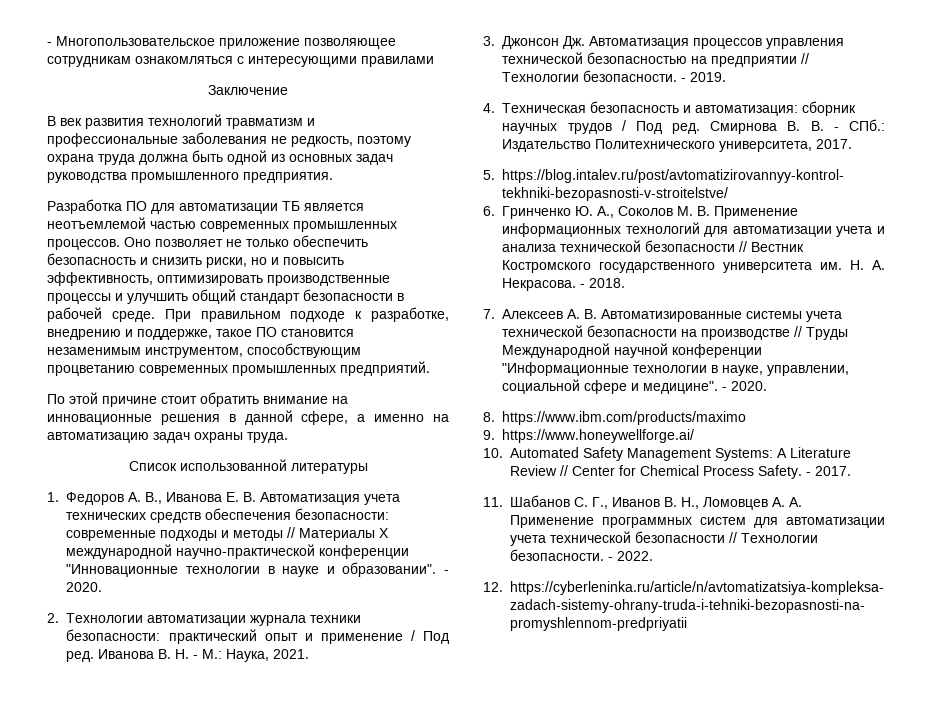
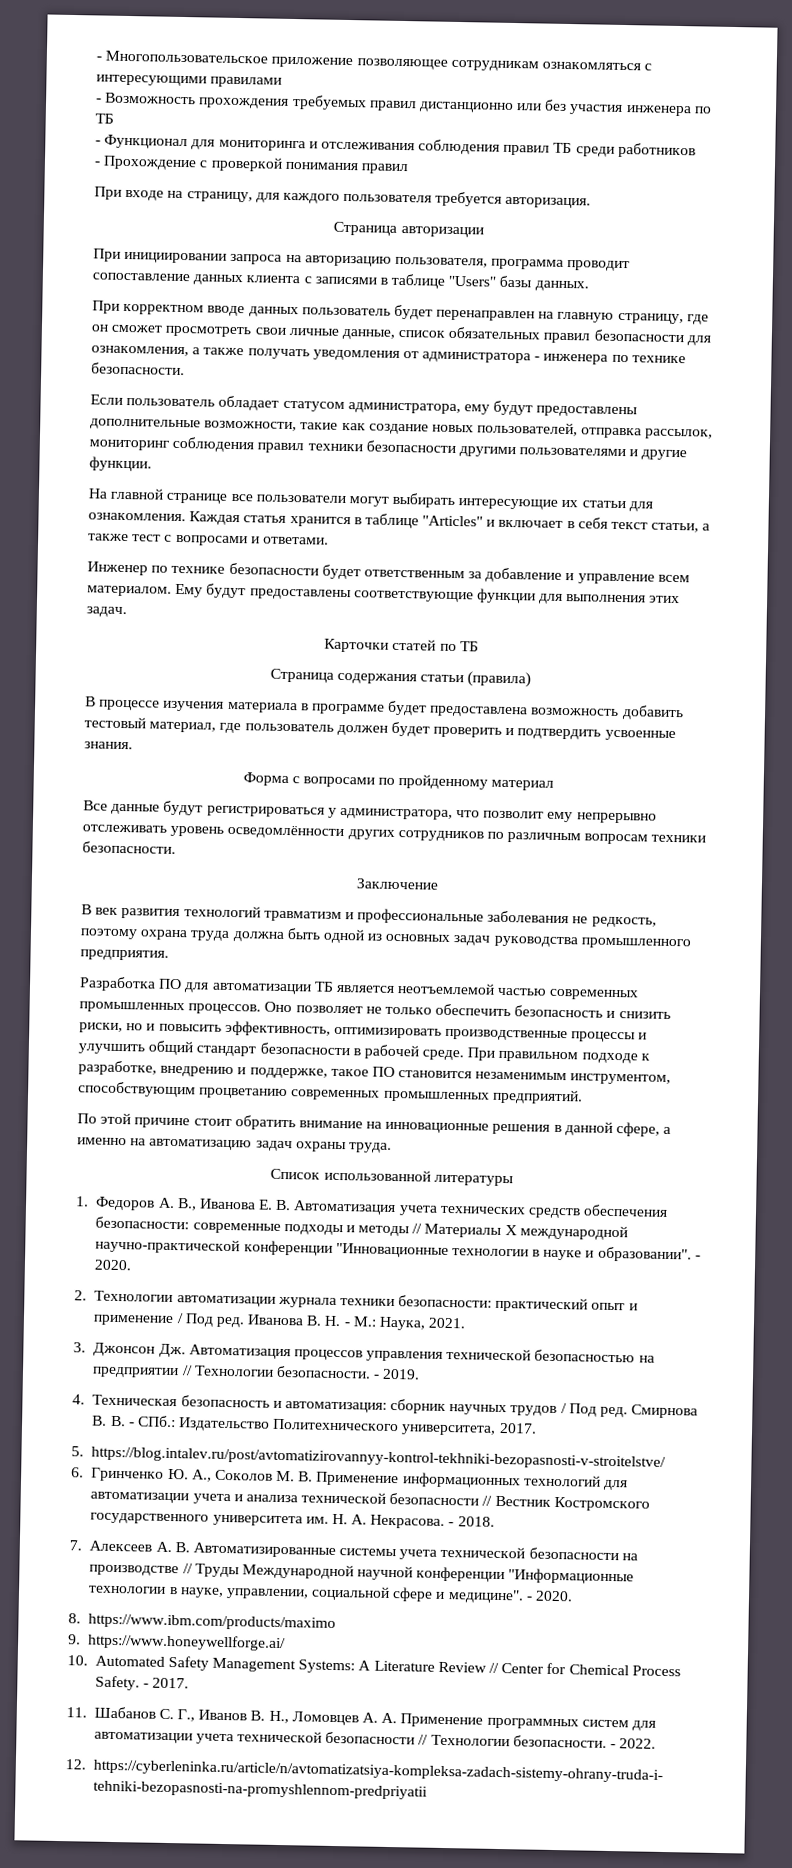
(434, 61) none -> [96,92,712,117] [95,113,114,124] [95,134,696,159] [94,155,408,175] [94,186,592,209] [333,221,484,238] [93,248,631,272] [92,272,589,292] [92,300,709,325] [91,324,711,346] [91,345,686,365] [91,362,185,376] [90,394,639,418] [90,418,714,440] [89,436,688,461] [89,456,152,472] [88,487,653,512] [88,511,711,533] [88,533,329,547] [87,561,690,585] [87,583,681,604] [86,606,127,618] [324,638,479,653] [269,668,532,688] [85,696,684,721] [84,716,676,742] [84,741,133,750] [242,772,555,791] [83,800,657,824] [82,824,707,845] [82,841,176,854] // - Возможность прохождения требуемых правил дистанционно или без участия инженера по ТБ // - Функционал для мониторинга и отслеживания соблюдения правил ТБ среди работников // - Прохождение с проверкой понимания правил // При входе на страницу, для каждого пользователя требуется авторизация. // Страница авторизации // При инициировании запроса на авторизацию пользователя, программа проводит сопоставление данных клиента с записями в таблице "Users" базы данных. // При корректном вводе данных пользователь будет перенаправлен на главную страницу, где он сможет просмотреть свои личные данные, список обязательных правил безопасности для ознакомления, а также получать уведомления от администратора - инженера по технике безопасности. // Если пользователь обладает статусом администратора, ему будут предоставлены дополнительные возможности, такие как создание новых пользователей, отправка рассылок, мониторинг соблюдения правил техники безопасности другими пользователями и другие функции. // На главной странице все пользователи могут выбирать интересующие их статьи для ознакомления. Каждая статья хранится в таблице "Articles" и включает в себя текст статьи, а также тест с вопросами и ответами. // Инженер по технике безопасности будет ответственным за добавление и управление всем материалом. Ему будут предоставлены соответствующие функции для выполнения этих задач. // Карточки статей по ТБ // Страница содержания статьи (правила) // В процессе изучения материала в программе будет предоставлена возможность добавить тестовый материал, где пользователь должен будет проверить и подтвердить усвоенные знания. // Форма с вопросами по пройденному материал // Все данные будут регистрироваться у администратора, что позволит ему непрерывно отслеживать уровень осведомлённости других сотрудников по различным вопросам техники безопасности.

